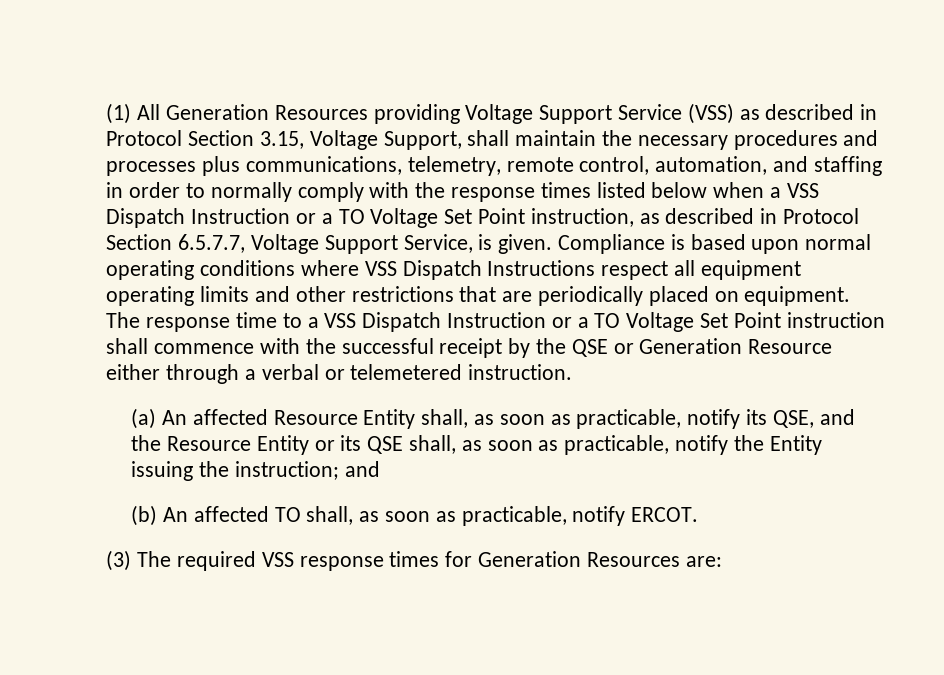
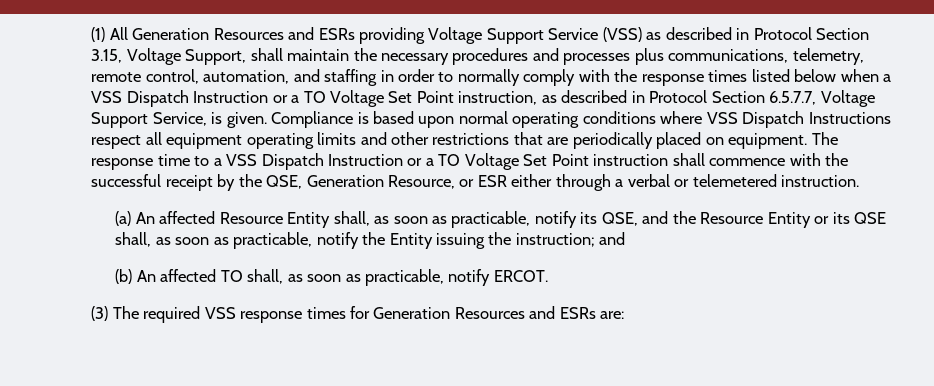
(368, 112) none -> [288,27,355,40] and ESRs
[571,338,833,357] QSE or Generation Resource -> [266,175,507,189] QSE, Generation Resource, or ESR
(680, 559) none -> [529,306,596,319] and ESRs

